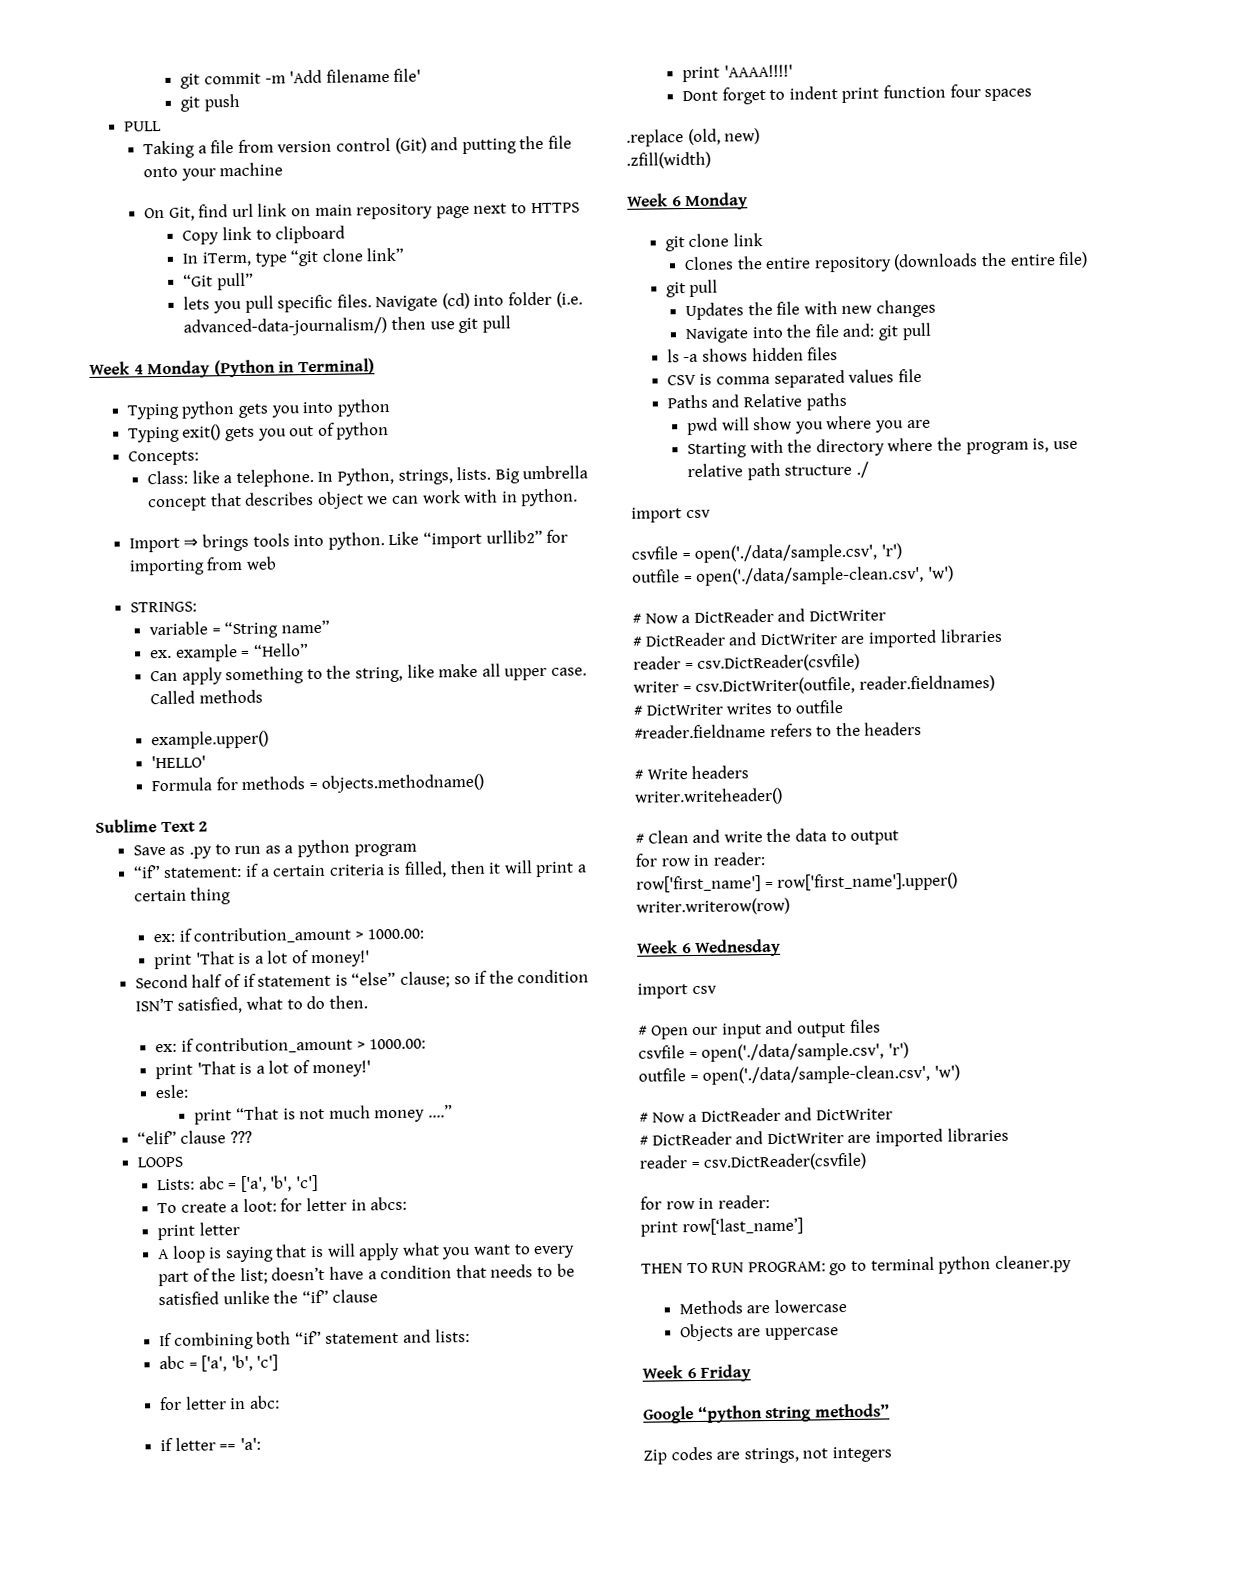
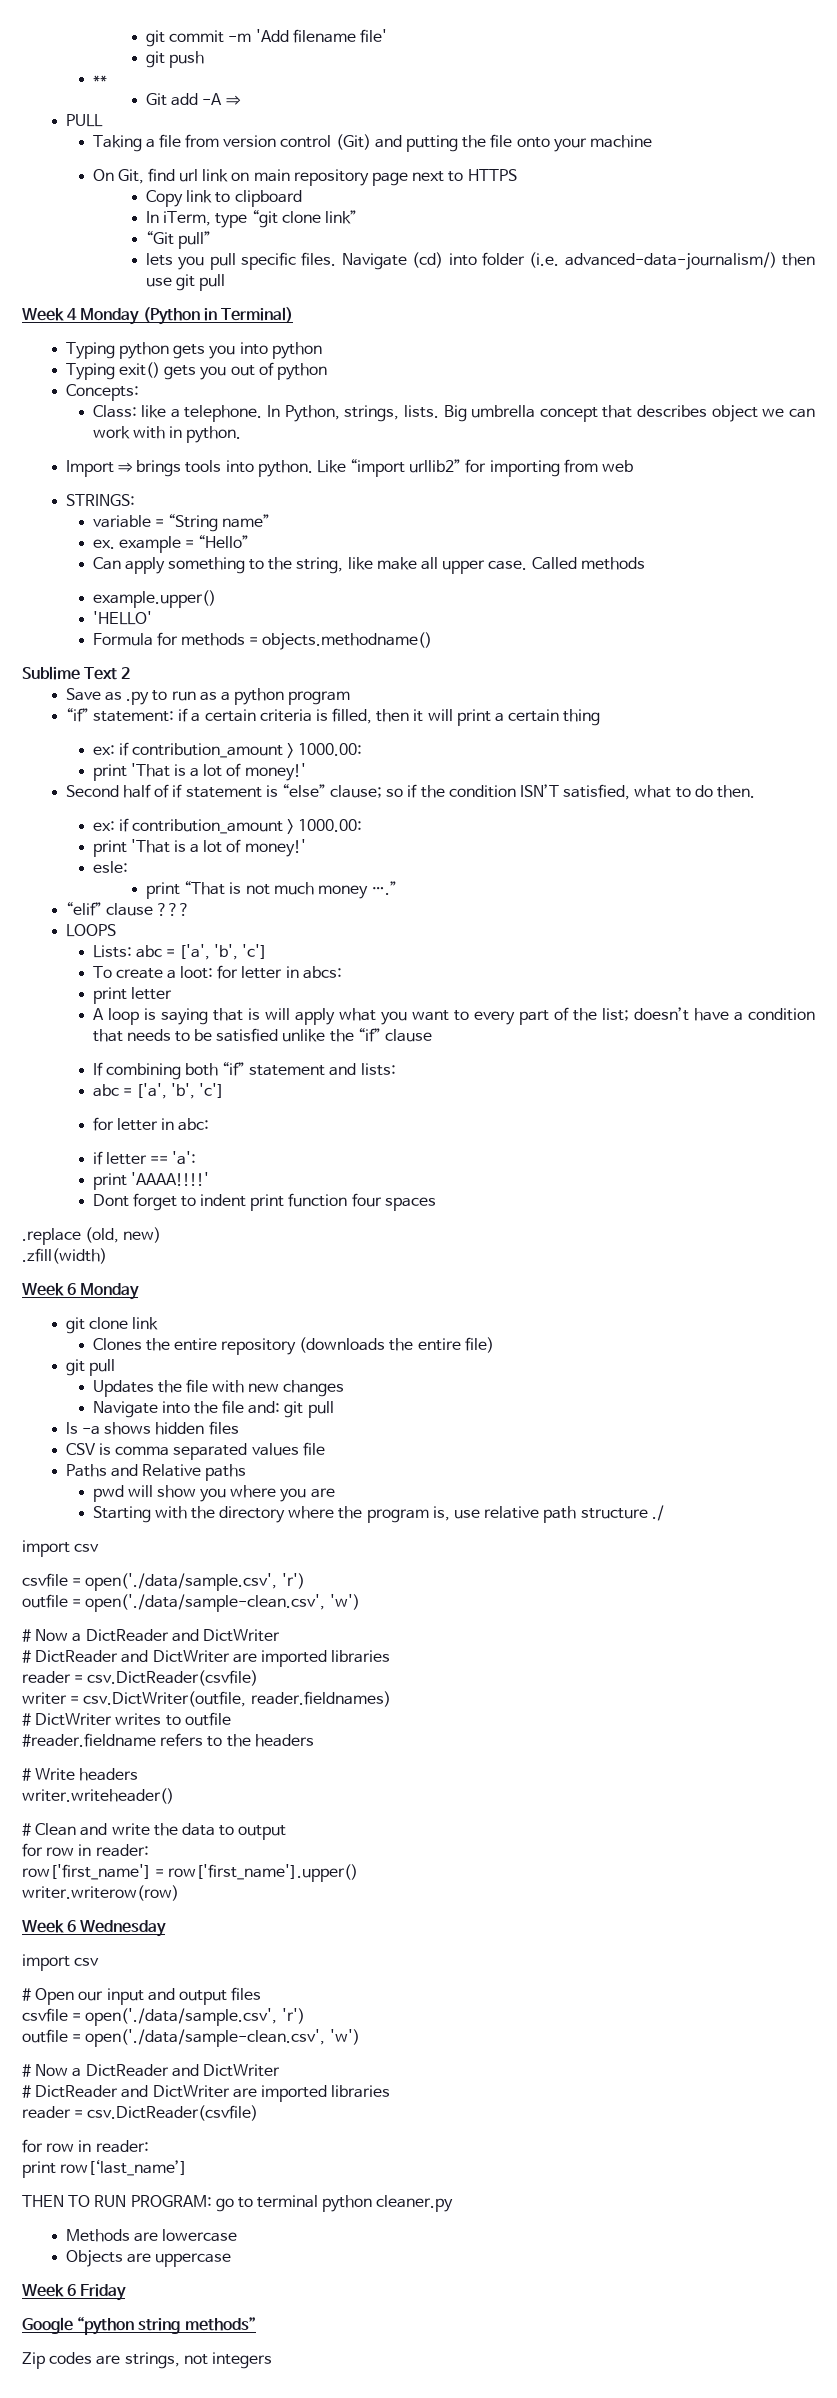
(240, 102) none -> [92,75,107,84] [146,93,241,106] // ** // Git add -A ⇒

